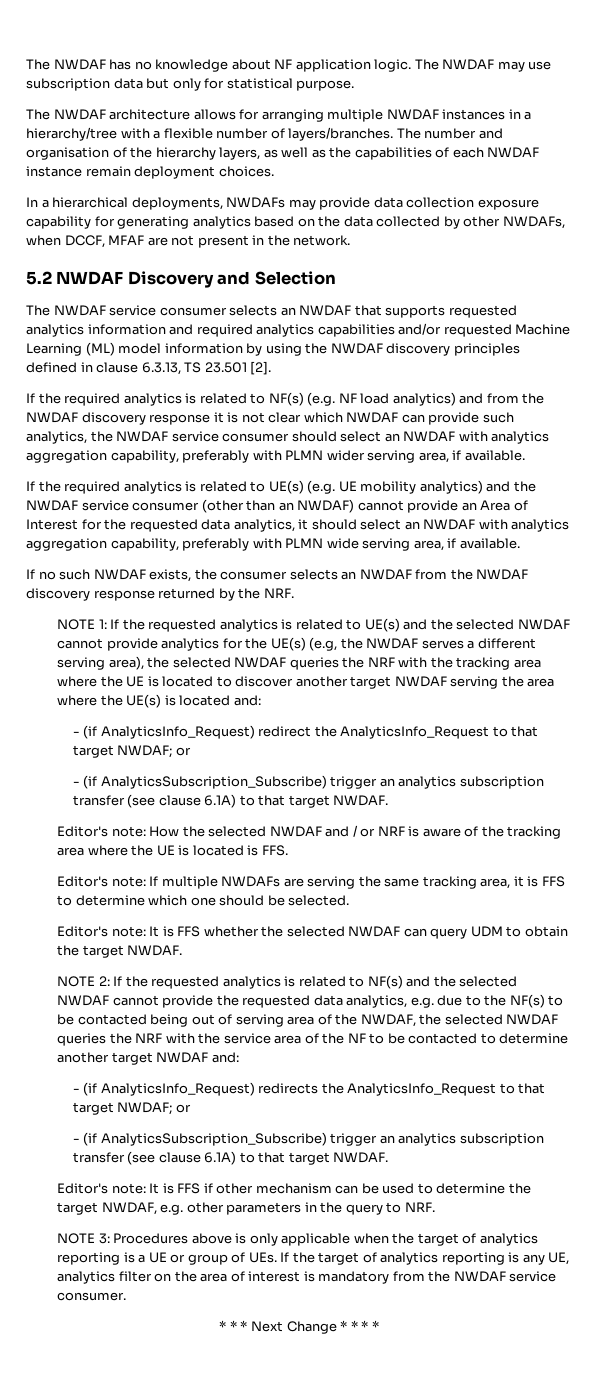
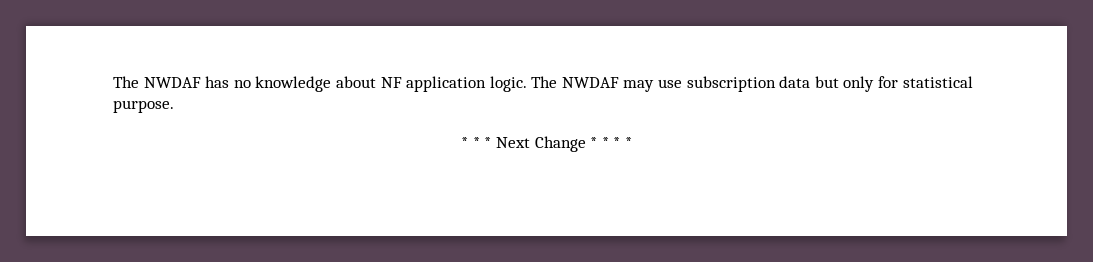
[26,109,532,122] [26,127,503,141] [26,147,540,160] [26,166,274,179] [26,197,539,210] [26,216,565,229] [26,235,351,248] [26,271,336,288] [26,305,517,318] [26,323,571,337] [26,342,520,356] [26,361,272,375] [26,392,545,406] [26,412,514,425] [26,431,550,444] [26,450,525,463] [26,480,536,494] [26,499,528,513] [26,519,570,532] [26,538,520,551] [26,569,529,582] [26,588,294,601] [57,618,570,632] [57,637,536,651] [57,656,541,670] [57,676,555,689] [57,694,261,708] [72,725,539,739] [72,745,191,758] [72,775,544,789] [72,794,389,808] [57,825,562,839] [57,845,288,856] [57,876,565,889] [57,895,350,906] [57,926,568,939] [57,945,183,958] [57,975,518,989] [57,994,564,1008] [57,1014,559,1027] [57,1033,569,1046] [57,1052,239,1065] [72,1082,546,1096] [72,1102,191,1115] [72,1132,544,1146] [72,1151,389,1165] [57,1183,531,1194] [57,1202,435,1215] [57,1233,538,1246] [57,1252,570,1265] [57,1271,557,1284] [57,1292,127,1301] // The NWDAF architecture allows for arranging multiple NWDAF instances in a hierarchy/tree with a flexible number of layers/branches. The number and organisation of the hierarchy layers, as well as the capabilities of each NWDAF instance remain deployment choices. // In a hierarchical deployments, NWDAFs may provide data collection exposure capability for generating analytics based on the data collected by other NWDAFs, when DCCF, MFAF are not present in the network. // 5.2 NWDAF Discovery and Selection // The NWDAF service consumer selects an NWDAF that supports requested analytics information and required analytics capabilities and/or requested Machine Learning (ML) model information by using the NWDAF discovery principles defined in clause 6.3.13, TS 23.501 [2]. // If the required analytics is related to NF(s) (e.g. NF load analytics) and from the NWDAF discovery response it is not clear which NWDAF can provide such analytics, the NWDAF service consumer should select an NWDAF with analytics aggregation capability, preferably with PLMN wider serving area, if available. // If the required analytics is related to UE(s) (e.g. UE mobility analytics) and the NWDAF service consumer (other than an NWDAF) cannot provide an Area of Interest for the requested data analytics, it should select an NWDAF with analytics aggregation capability, preferably with PLMN wide serving area, if available. // If no such NWDAF exists, the consumer selects an NWDAF from the NWDAF discovery response returned by the NRF. // NOTE 1: If the requested analytics is related to UE(s) and the selected NWDAF cannot provide analytics for the UE(s) (e.g, the NWDAF serves a different serving area), the selected NWDAF queries the NRF with the tracking area where the UE is located to discover another target NWDAF serving the area where the UE(s) is located and: // - (if AnalyticsInfo_Request) redirect the AnalyticsInfo_Request to that target NWDAF; or // - (if AnalyticsSubscription_Subscribe) trigger an analytics subscription transfer (see clause 6.1A) to that target NWDAF. // Editor's note: How the selected NWDAF and / or NRF is aware of the tracking area where the UE is located is FFS. // Editor's note: If multiple NWDAFs are serving the same tracking area, it is FFS to determine which one should be selected. // Editor's note: It is FFS whether the selected NWDAF can query UDM to obtain the target NWDAF. // NOTE 2: If the requested analytics is related to NF(s) and the selected NWDAF cannot provide the requested data analytics, e.g. due to the NF(s) to be contacted being out of serving area of the NWDAF, the selected NWDAF queries the NRF with the service area of the NF to be contacted to determine another target NWDAF and: // - (if AnalyticsInfo_Request) redirects the AnalyticsInfo_Request to that target NWDAF; or // - (if AnalyticsSubscription_Subscribe) trigger an analytics subscription transfer (see clause 6.1A) to that target NWDAF. // Editor's note: It is FFS if other mechanism can be used to determine the target NWDAF, e.g. other parameters in the query to NRF. // NOTE 3: Procedures above is only applicable when the target of analytics reporting is a UE or group of UEs. If the target of analytics reporting is any UE, analytics filter on the area of interest is mandatory from the NWDAF service consumer. -> (174, 106) none

